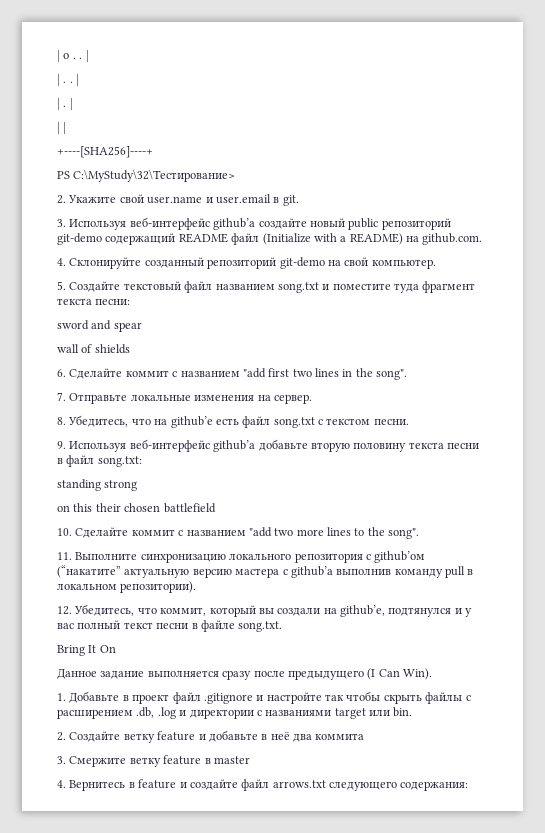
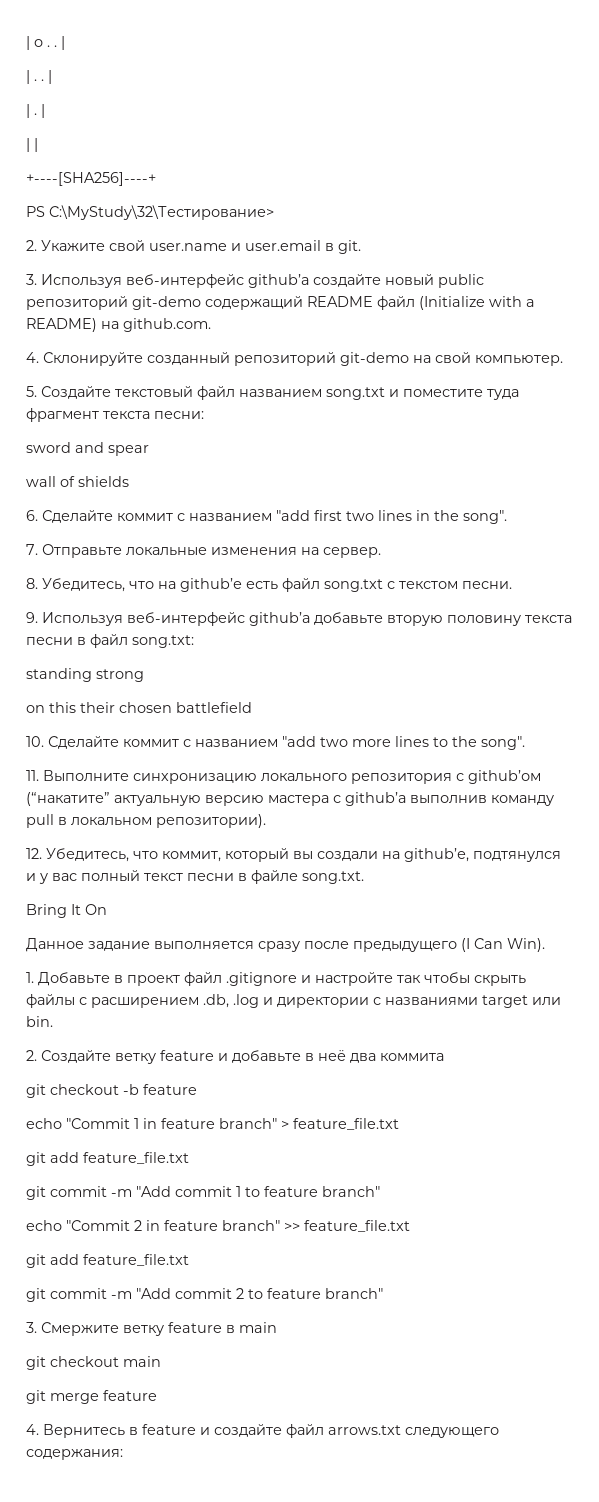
(365, 736) none -> [26,1084,197,1098] [26,1118,399,1130] [26,1152,189,1166] [26,1186,380,1200] [26,1220,410,1232] [26,1254,189,1268] [26,1288,383,1302] // git checkout -b feature // echo "Commit 1 in feature branch" > feature_file.txt // git add feature_file.txt // git commit -m "Add commit 1 to feature branch" // echo "Commit 2 in feature branch" >> feature_file.txt // git add feature_file.txt // git commit -m "Add commit 2 to feature branch"
[213,756,250,764] master -> [239,1322,277,1333] [26,1356,161,1370] [26,1390,157,1404] main // git checkout main // git merge feature

